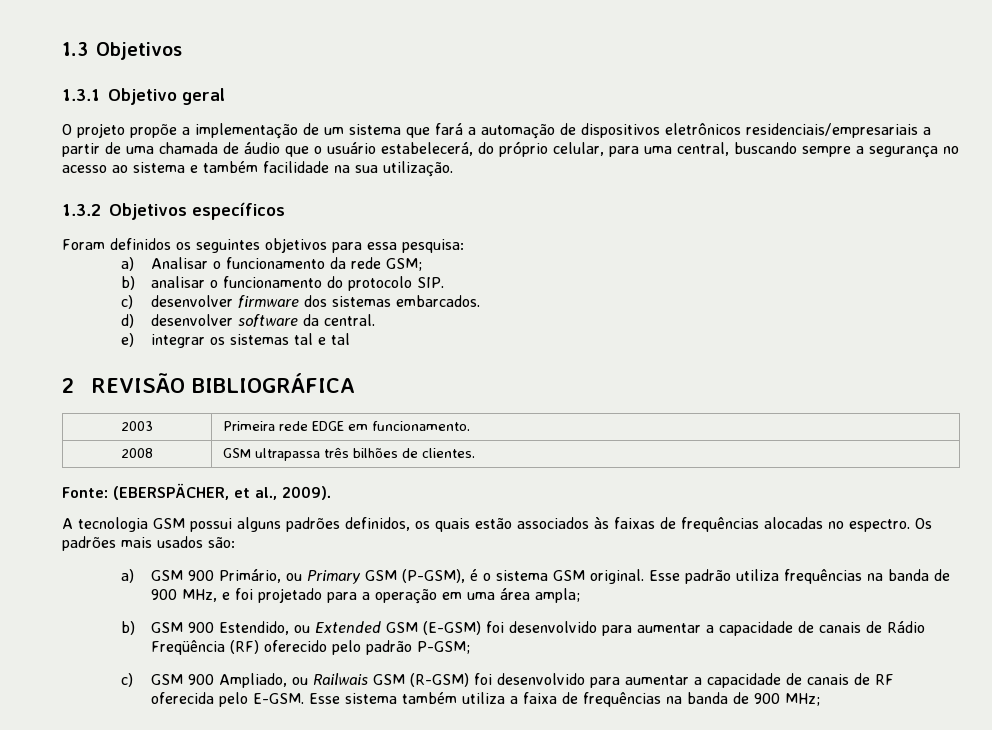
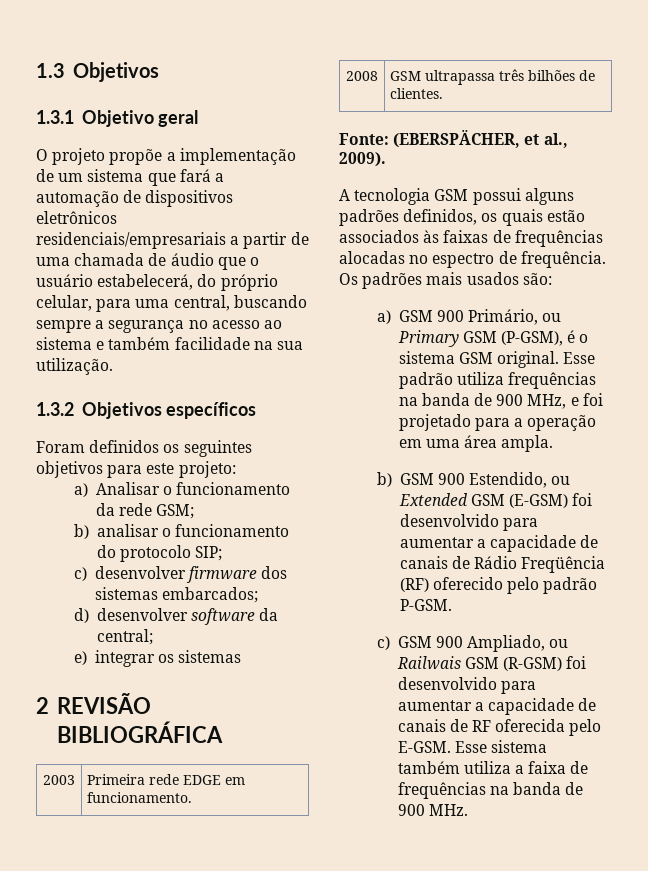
[367,239,464,253] essa pesquisa: -> [146,461,236,478] este projeto:
[416,277,444,288] SIP. -> [195,546,223,561] SIP;
[395,295,480,307] embarcados. -> [161,587,258,603] embarcados;
[323,314,375,326] central. -> [96,629,153,645] central;
[293,333,350,345] tal e tal -> (242, 656) none
[849,519,910,532] espectro. -> [432,251,606,268] espectro de frequência.
[534,588,580,603] ampla; -> [501,435,554,452] ampla.
[416,641,470,654] P-GSM; -> [399,599,452,611] P-GSM.
[784,693,820,706] MHz; -> [428,804,468,816] MHz.

